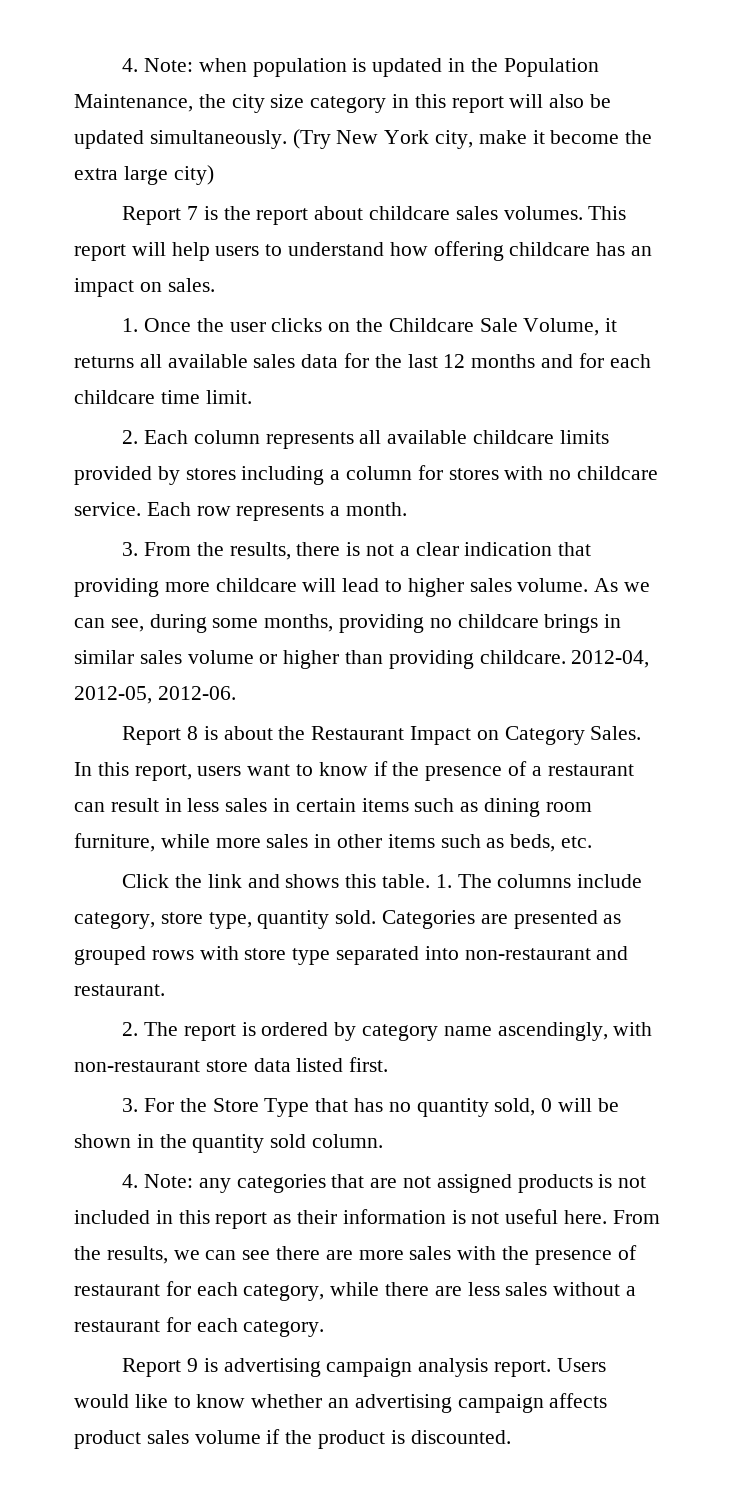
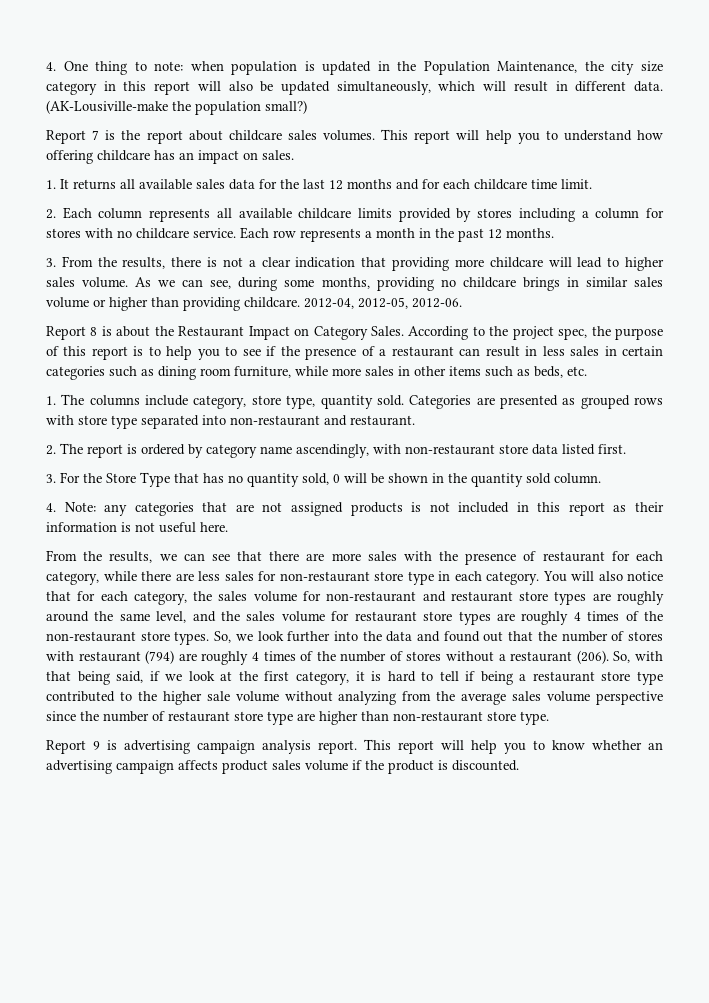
[122,58,194,72] 4. Note: -> [46,61,184,75] 4. One thing to note:
[149,129,653,149] [74,165,214,185] simultaneously. (Try New York city, make it become the extra large city) -> [336,81,663,95] [46,100,307,115] simultaneously, which will result in different data. (AK-Lousiville-make the population small?)
[215,246,260,256] users -> [517,133,540,144] you
[144,318,618,336] Once the user clicks on the Childcare Sale Volume, it -> [60,179,69,189] It
[346,502,408,516] month. -> [376,228,554,242] month in the past 12 months.
[74,762,368,781] In this report, users want to know -> [408,326,663,340] [46,346,261,360] According to the project spec, the purpose of this report is to help you to see
[361,798,409,812] items -> [46,366,105,380] categories
[122,874,431,888] Click the link and shows this table. -> (587, 371) none
(608, 1217) none -> (228, 527) //
(271, 1255) none -> [237,551,263,561] that
[553,1282,637,1296] [74,1317,325,1337] without a restaurant for each category. -> [258,571,663,585] [46,591,664,605] [46,611,663,625] [46,631,663,645] [46,650,663,665] [46,671,663,685] [46,691,663,705] [46,711,549,725] for non-restaurant store type in each category. You will also notice that for each category, the sales volume for non-restaurant and restaurant store types are roughly around the same level, and the sales volume for restaurant store types are roughly 4 times of the non-restaurant store types. So, we look further into the data and found out that the number of stores with restaurant (794) are roughly 4 times of the number of stores without a restaurant (206). So, with that being said, if we look at the first category, it is hard to tell if being a restaurant store type contributed to the higher sale volume without analyzing from the average sales volume perspective since the number of restaurant store type are higher than non-restaurant store type.
[556,1358,606,1372] [74,1394,168,1408] Users would like -> [364,739,526,754] This report will help you

